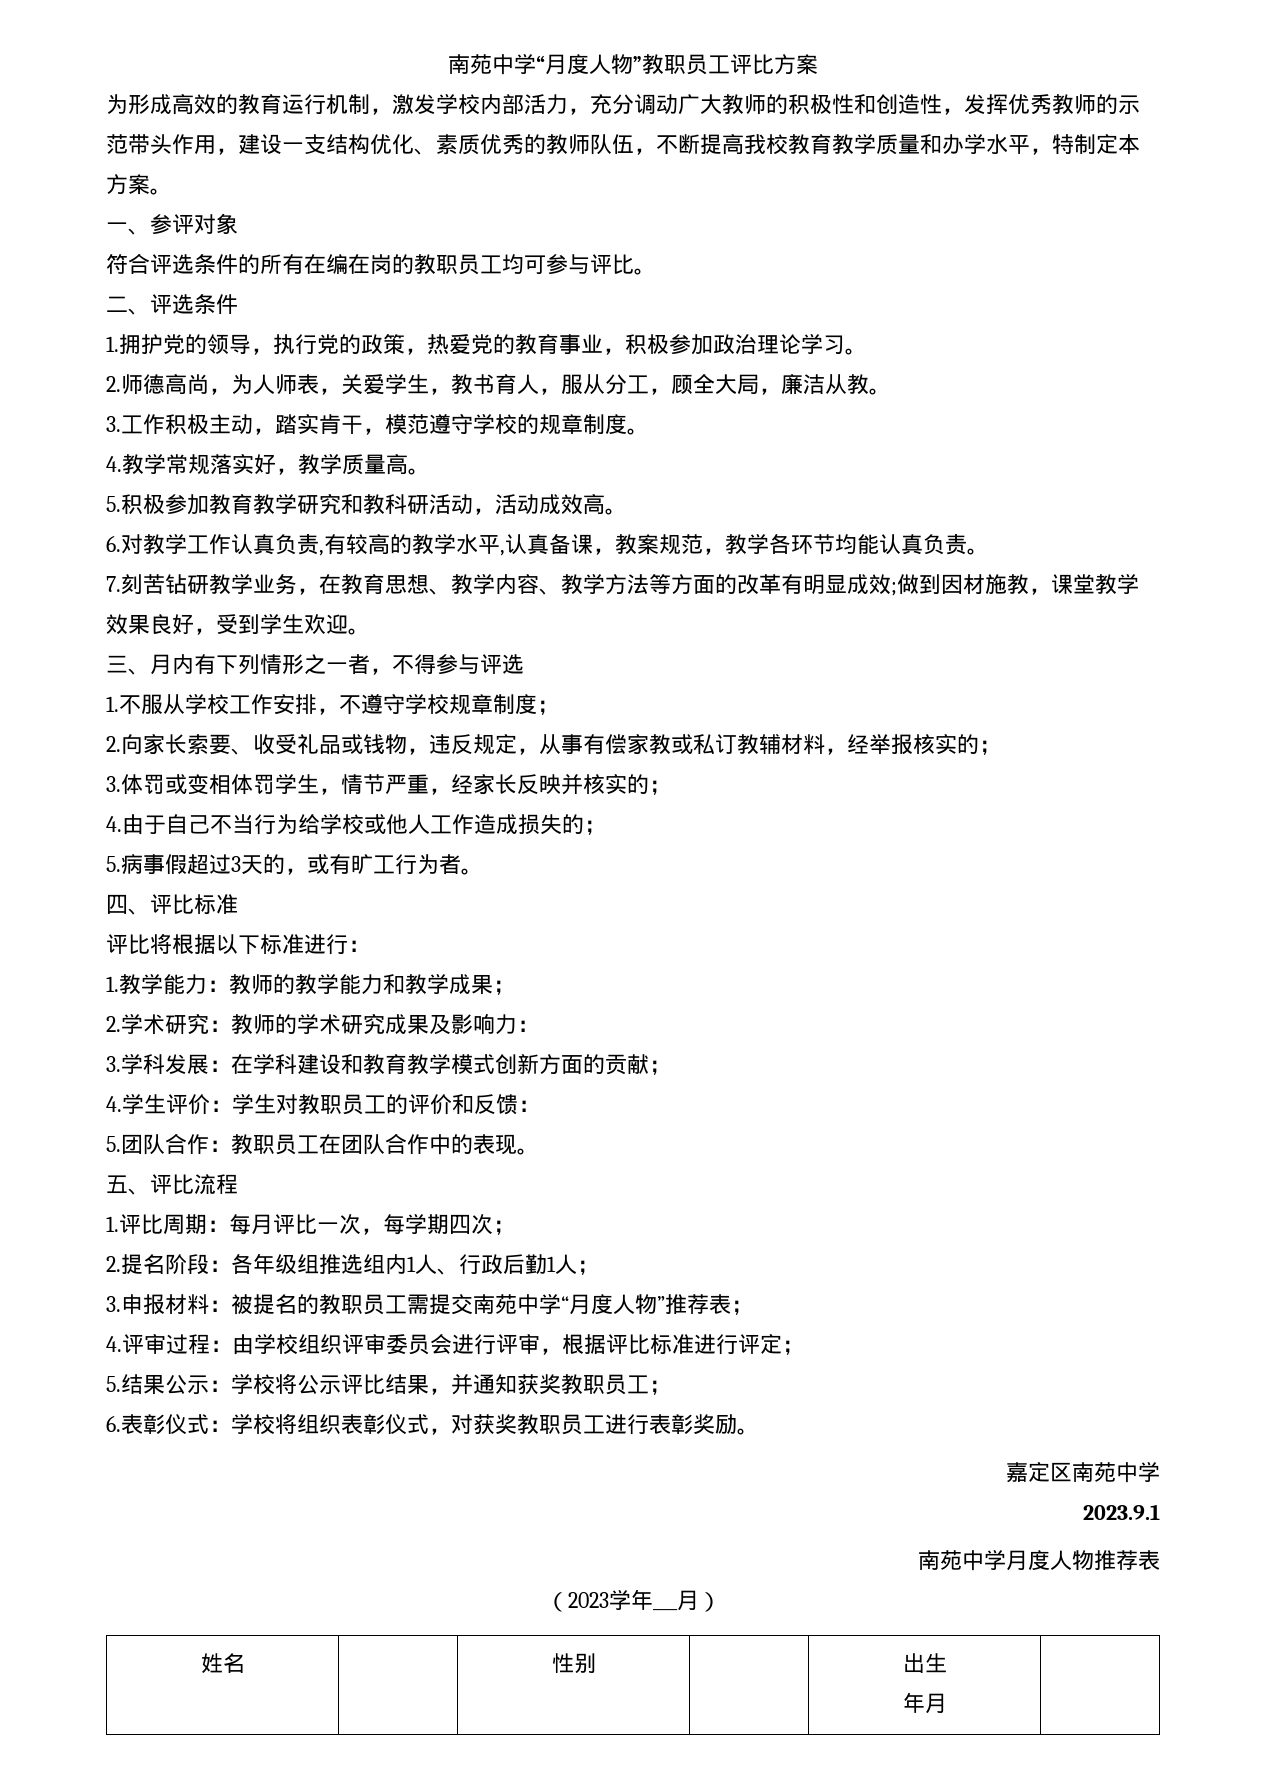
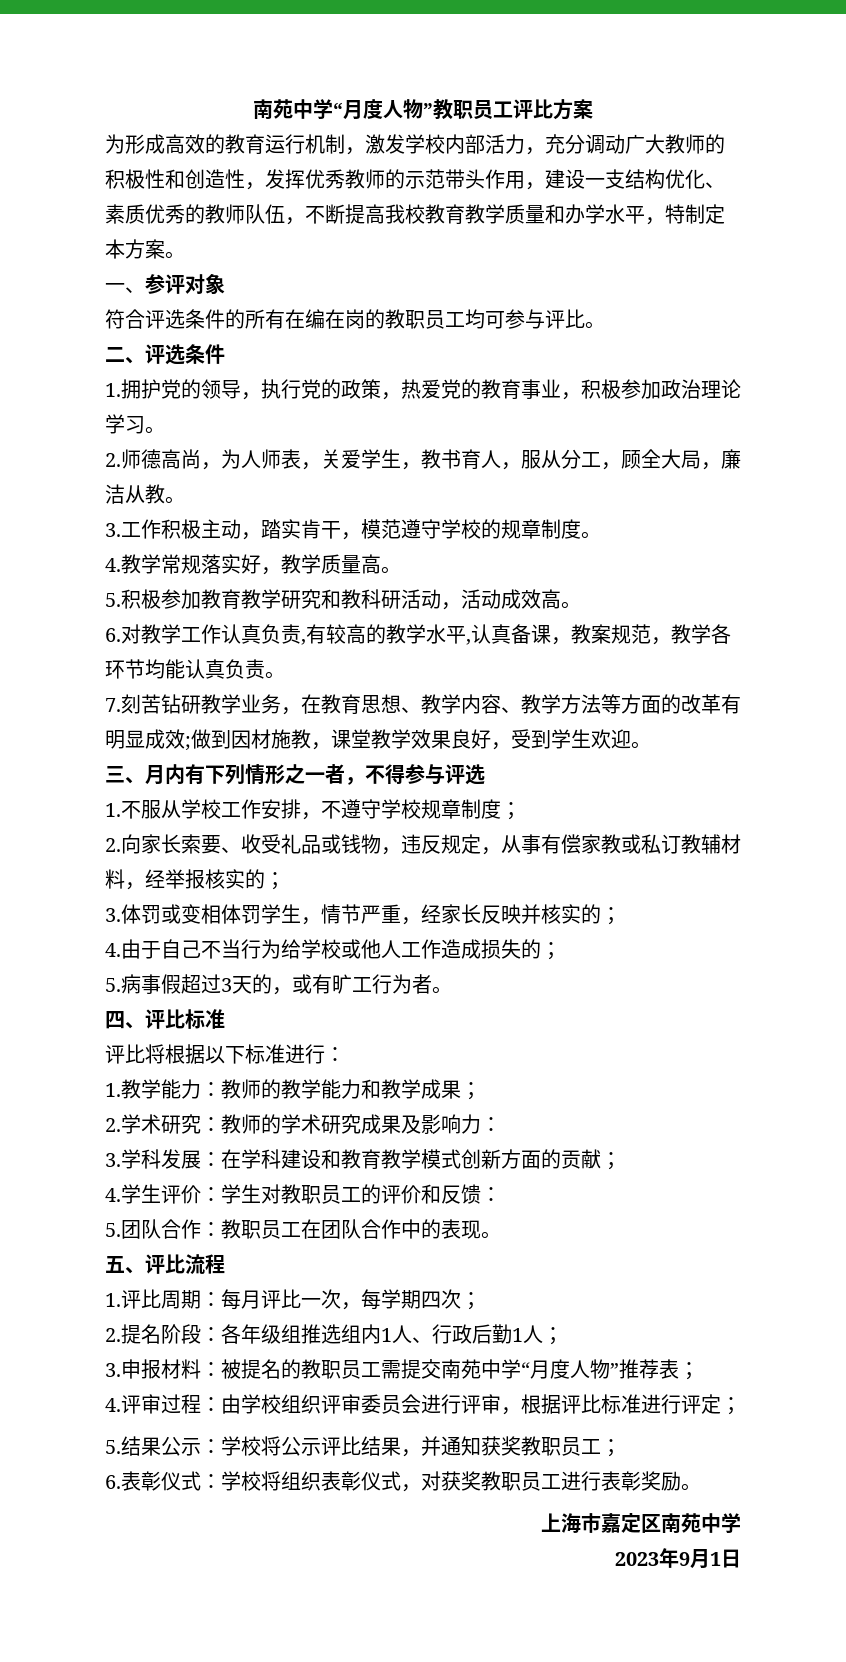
(759, 1431) none -> [541,1513,601,1533] 上海市
[1083,1504,1160,1520] [918,1550,1160,1571] [545,1589,721,1612] [200,1653,245,1674] [551,1653,596,1674] [902,1653,947,1673] [902,1692,947,1714] 2023.9.1 // 南苑中学月度人物推荐表 // （2023学年___月） // 姓名 | | 性别 | | 出生 // 年月 | -> [615,1548,741,1569] 2023年9月1日

